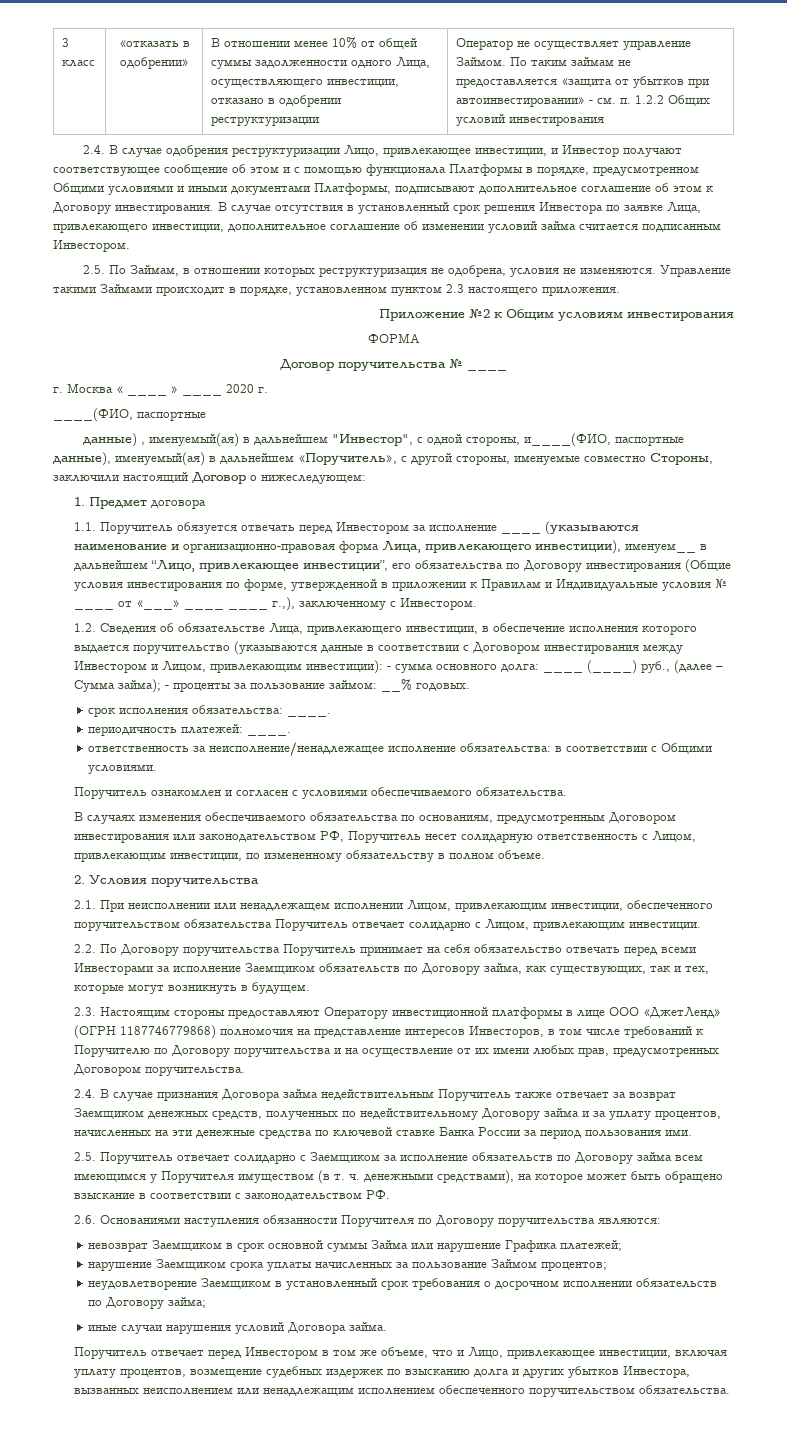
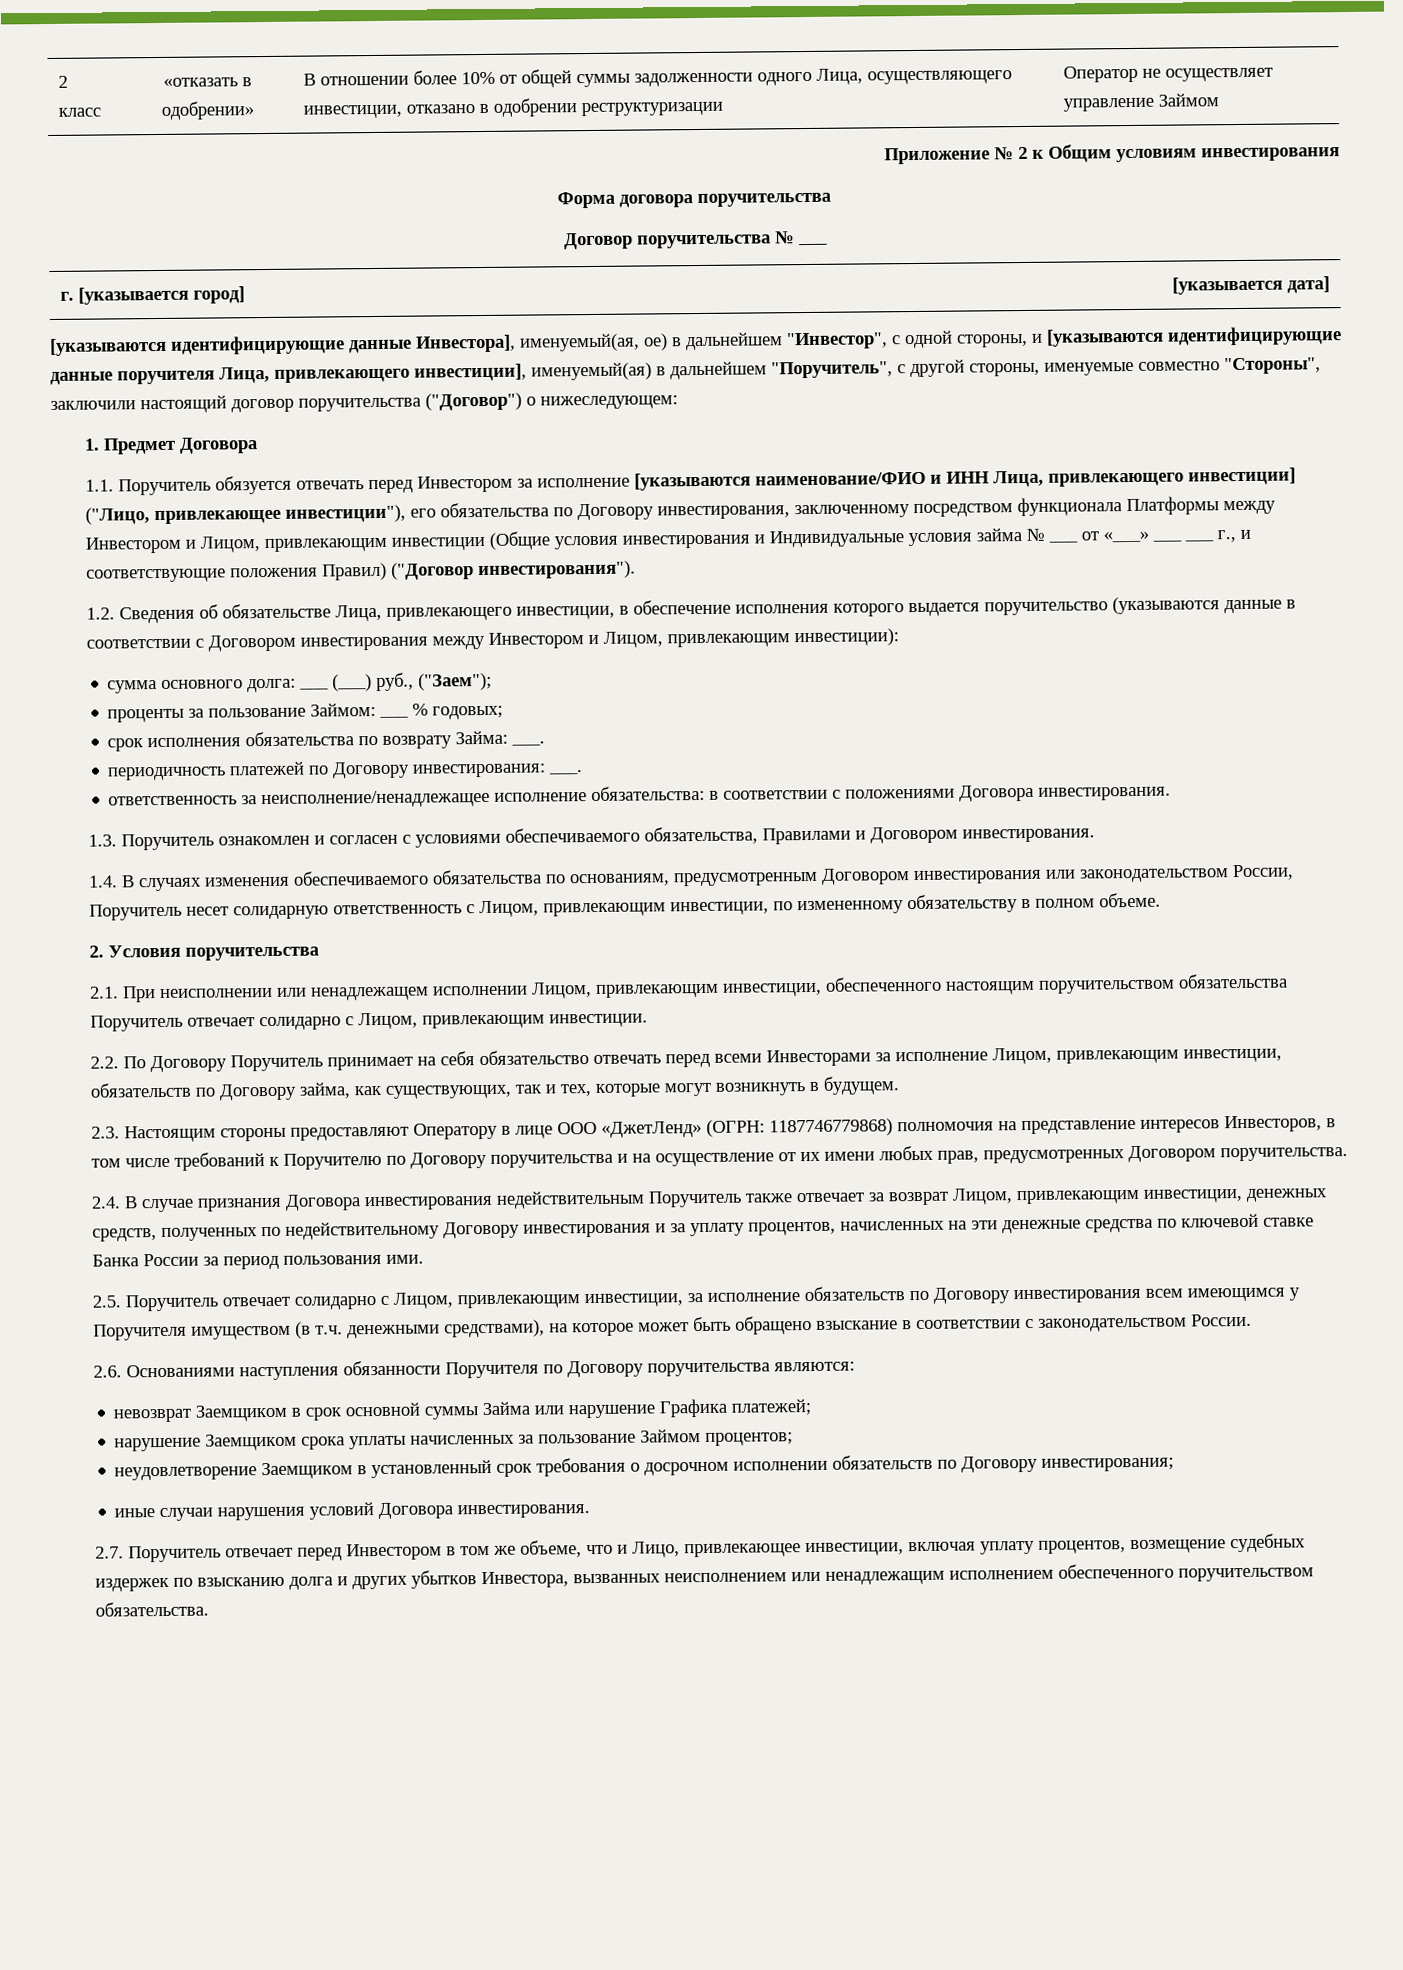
[61,38,69,47] 3 -> [58,75,69,88] 2
[293,40,328,47] менее -> [413,70,458,85] более
[455,57,631,66] [455,76,709,88] [455,95,710,107] [455,114,604,126] [83,145,683,157] [53,164,699,176] [53,183,713,195] [53,202,701,214] [53,221,721,233] [53,240,130,252] [83,265,732,277] [53,284,620,296] Займом. По таким займам не предоставляется «защита от убытков при автоинвестировании» - см. п. 1.2.2 Общих условий инвестирования // 2.4. В случае одобрения реструктуризации Лицо, привлекающее инвестиции, и Инвестор получают соответствующее сообщение об этом и с помощью функционала Платформы в порядке, предусмотренном Общими условиями и иными документами Платформы, подписывают дополнительное соглашение об этом к Договору инвестирования. В случае отсутствия в установленный срок решения Инвестора по заявке Лица, привлекающего инвестиции, дополнительное соглашение об изменении условий займа считается подписанным Инвестором. // 2.5. По Займам, в отношении которых реструктуризация не одобрена, условия не изменяются. Управление такими Займами происходит в порядке, установленном пунктом 2.3 настоящего приложения. -> [1158,93,1220,107] Займом
[469,308,490,319] №2 -> [994,146,1028,161] № 2
[367,333,420,343] ФОРМА -> [557,191,831,209] Форма договора поручительства
[467,368,507,371] [53,383,123,393] [127,393,167,396] [171,386,178,393] [182,393,222,396] [226,384,268,393] [53,408,206,422] [83,433,240,447] ____ // г. Москва « ____ » ____ 2020 г. // ____(ФИО, паспортные // данные) , именуемый(ая) -> [797,242,828,246] [60,286,246,305] [1171,276,1330,295] [49,333,668,356] ___ // г. [указывается город] | [указывается дата] // [указываются идентифицирующие данные Инвестора], именуемый(ая, ое)
[524,433,685,447] [53,452,397,466] и____(ФИО, паспортные данные), именуемый(ая) в дальнейшем «Поручитель», -> [1031,326,1342,347] [50,361,893,385] и [указываются идентифицирующие данные поручителя Лица, привлекающего инвестиции], именуемый(ая) в дальнейшем "Поручитель",
[650,453,713,465] Стороны, -> [1224,357,1321,375] "Стороны",
[192,472,246,484] Договор -> [231,392,522,413] договор поручительства ("Договор")
[151,499,207,509] договора -> [178,437,258,454] Договора
[501,521,640,535] [74,540,708,554] [74,559,732,573] [74,579,728,591] [74,607,115,610] [118,597,478,611] ____ (указываются наименование и организационно-правовая форма Лица, привлекающего инвестиции), именуем__ в дальнейшем “Лицо, привлекающее инвестиции”, его обязательства по Договору инвестирования (Общие условия инвестирования по форме, утвержденной в приложении к Правилам и Индивидуальные условия № ____ от «___» ____ ____ г.,), заключенному с Инвестором. -> [633,467,1296,491] [84,496,1276,525] [84,527,1251,554] [85,560,636,583] [указываются наименование/ФИО и ИНН Лица, привлекающего инвестиции] ("Лицо, привлекающее инвестиции"), его обязательства по Договору инвестирования, заключенному посредством функционала Платформы между Инвестором и Лицом, привлекающим инвестиции (Общие условия инвестирования и Индивидуальные условия займа № ___ от «___» ___ ___ г., и соответствующие положения Правил) ("Договор инвестирования").
[387,666,392,670] - -> (899, 637) //
[543,660,724,674] [74,679,471,693] [87,705,331,717] [87,724,291,736] ____ (____) руб., (далее – Сумма займа); - проценты за пользование займом: __% годовых. // срок исполнения обязательства: ____. // периодичность платежей: ____. -> [299,672,493,692] [107,702,504,723] [107,730,546,752] [107,761,584,781] ___ (___) руб., ("Заем"); // проценты за пользование Займом: ___ % годовых; // срок исполнения обязательства по возврату Займа: ___. // периодичность платежей по Договору инвестирования: ___.
[660,743,712,754] [87,764,157,774] Общими условиями. // -> [845,784,1172,802] [87,834,117,847] положениями Договора инвестирования. // 1.3.
[476,787,568,797] обязательства. // -> [643,826,1095,845] [87,875,118,888] обязательства, Правилами и Договором инвестирования. // 1.4.
[320,831,345,842] РФ, -> [1231,864,1294,881] России,
(714, 904) none -> [944,980,1035,995] настоящим
[183,946,281,956] поручительства -> (227, 1064) none
[245,963,316,974] Заемщиком -> [991,1047,1282,1065] Лицом, привлекающим инвестиции,
[392,1007,564,1019] инвестиционной платформы -> (498, 1131) none
[74,1025,117,1039] (ОГРН -> [705,1119,765,1137] (ОГРН:
[283,1089,319,1098] займа -> [363,1195,493,1211] инвестирования
[74,1108,145,1119] Заемщиком -> [951,1188,1243,1205] Лицом, привлекающим инвестиции,
[544,1108,580,1117] займа -> [522,1223,651,1238] инвестирования
[310,1152,381,1163] Заемщиком -> [392,1292,683,1309] Лицом, привлекающим инвестиции,
[637,1152,673,1161] займа -> [1012,1288,1141,1304] инвестирования
[334,1174,361,1180] т. ч. -> [314,1325,343,1335] т.ч.
[366,1190,391,1199] РФ. -> [1190,1313,1252,1327] России.
[167,1297,206,1308] займа; -> [1041,1457,1175,1472] инвестирования;
[348,1322,387,1331] займа. // -> [457,1504,591,1519] [94,1546,124,1559] инвестирования. // 2.7.

